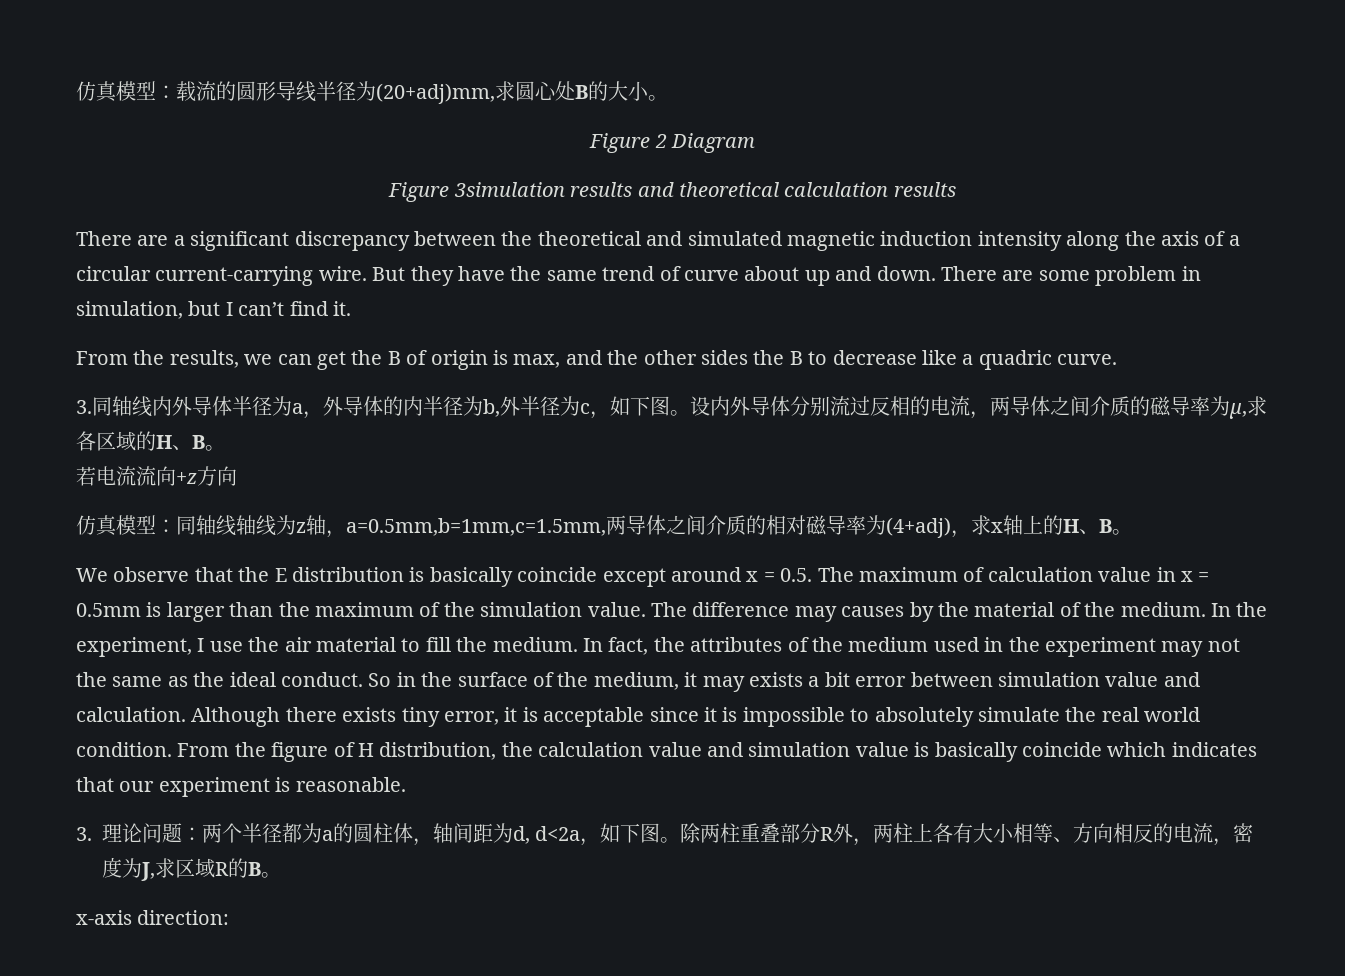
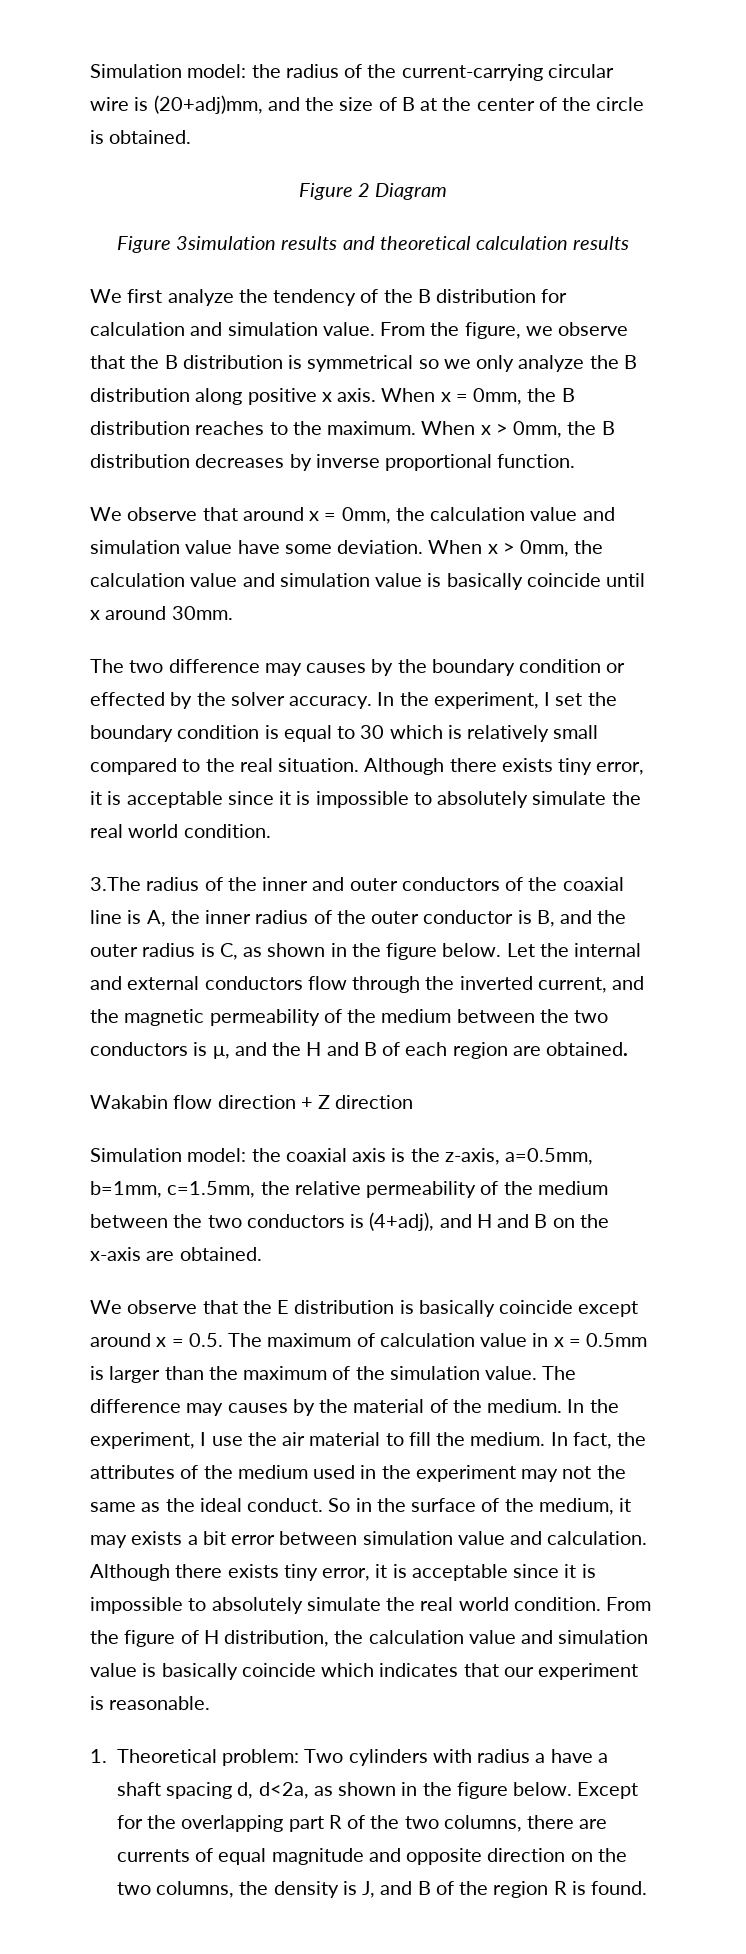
[76,81,668,104] 仿真模型：载流的圆形导线半径为(20+adj)mm,求圆心处B的大小。 -> [90,64,614,81] [90,95,645,114] [90,130,192,144] Simulation model: the radius of the current-carrying circular wire is (20+adj)mm, and the size of B at the center of the circle is obtained.
[76,231,1240,251] [76,266,1201,286] [76,301,351,319] [76,350,1118,370] [76,396,1267,419] [76,431,225,451] [76,466,237,486] [76,515,1132,538] There are a significant discrepancy between the theoretical and simulated magnetic induction intensity along the axis of a circular current-carrying wire. But they have the same trend of curve about up and down. There are some problem in simulation, but I can’t find it. // From the results, we can get the B of origin is max, and the other sides the B to decrease like a quadric curve. // 3.同轴线内外导体半径为a，外导体的内半径为b,外半径为c，如下图。设内外导体分别流过反相的电流，两导体之间介质的磁导率为μ,求各区域的H、B。 // 若电流流向+z方向 // 仿真模型：同轴线轴线为z轴，a=0.5mm,b=1mm,c=1.5mm,两导体之间介质的相对磁导率为(4+adj)，求x轴上的H、B。 -> [90,289,568,306] [90,322,629,339] [90,355,637,372] [90,388,575,405] [90,421,615,438] [90,454,576,471] [90,507,615,524] [90,540,604,557] [90,573,646,590] [90,606,233,620] [90,659,626,676] [90,692,617,709] [90,725,599,742] [90,758,645,775] [90,791,641,808] [90,824,271,838] [90,877,624,891] [90,910,627,927] [90,943,642,960] [90,976,645,993] [90,1009,609,1026] [90,1042,629,1059] [90,1095,414,1109] [90,1148,594,1165] [90,1181,608,1198] [90,1212,609,1231] [90,1247,262,1261] We first analyze the tendency of the B distribution for calculation and simulation value. From the figure, we observe that the B distribution is symmetrical so we only analyze the B distribution along positive x axis. When x = 0mm, the B distribution reaches to the maximum. When x > 0mm, the B distribution decreases by inverse proportional function. // We observe that around x = 0mm, the calculation value and simulation value have some deviation. When x > 0mm, the calculation value and simulation value is basically coincide until x around 30mm. // The two difference may causes by the boundary condition or effected by the solver accuracy. In the experiment, I set the boundary condition is equal to 30 which is relatively small compared to the real situation. Although there exists tiny error, it is acceptable since it is impossible to absolutely simulate the real world condition. // 3.The radius of the inner and outer conductors of the coaxial line is A, the inner radius of the outer conductor is B, and the outer radius is C, as shown in the figure below. Let the internal and external conductors flow through the inverted current, and the magnetic permeability of the medium between the two conductors is μ, and the H and B of each region are obtained. // Wakabin flow direction + Z direction // Simulation model: the coaxial axis is the z-axis, a=0.5mm, b=1mm, c=1.5mm, the relative permeability of the medium between the two conductors is (4+adj), and H and B on the x-axis are obtained.
[76,823,1254,846] [102,857,282,881] [76,910,230,925] 3.理论问题：两个半径都为a的圆柱体，轴间距为d, d<2a，如下图。除两柱重叠部分R外，两柱上各有大小相等、方向相反的电流，密度为J,求区域R的B。 // x-axis direction: -> [90,1749,608,1766] [116,1782,639,1799] [116,1815,608,1832] [116,1848,627,1865] [116,1881,648,1898] 1. Theoretical problem: Two cylinders with radius a have a shaft spacing d, d<2a, as shown in the figure below. Except for the overlapping part R of the two columns, there are currents of equal magnitude and opposite direction on the two columns, the density is J, and B of the region R is found.

